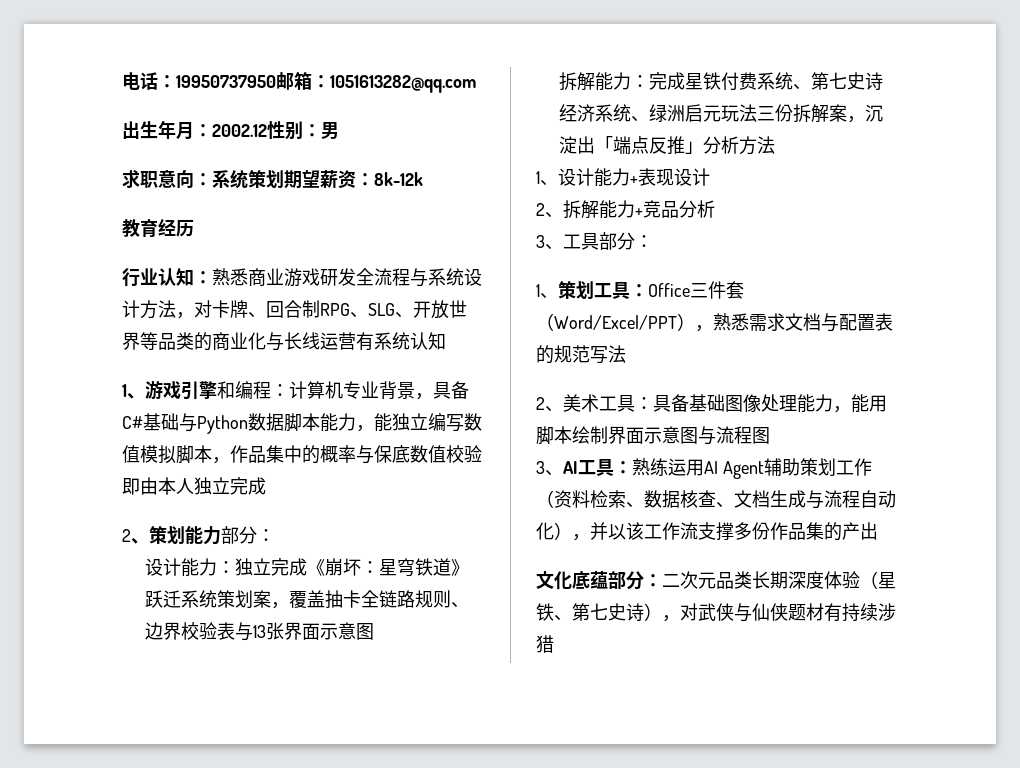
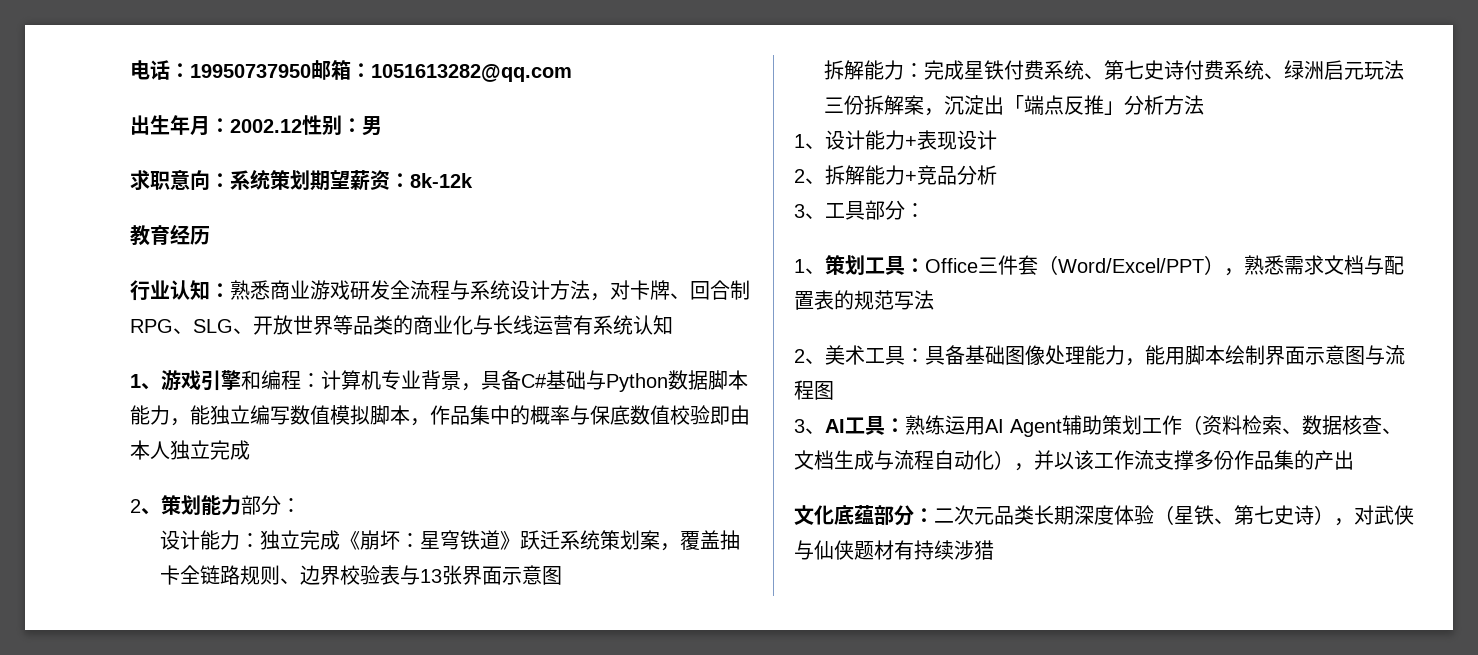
[558,104,595,122] 经济 -> [1184,60,1225,80] 付费

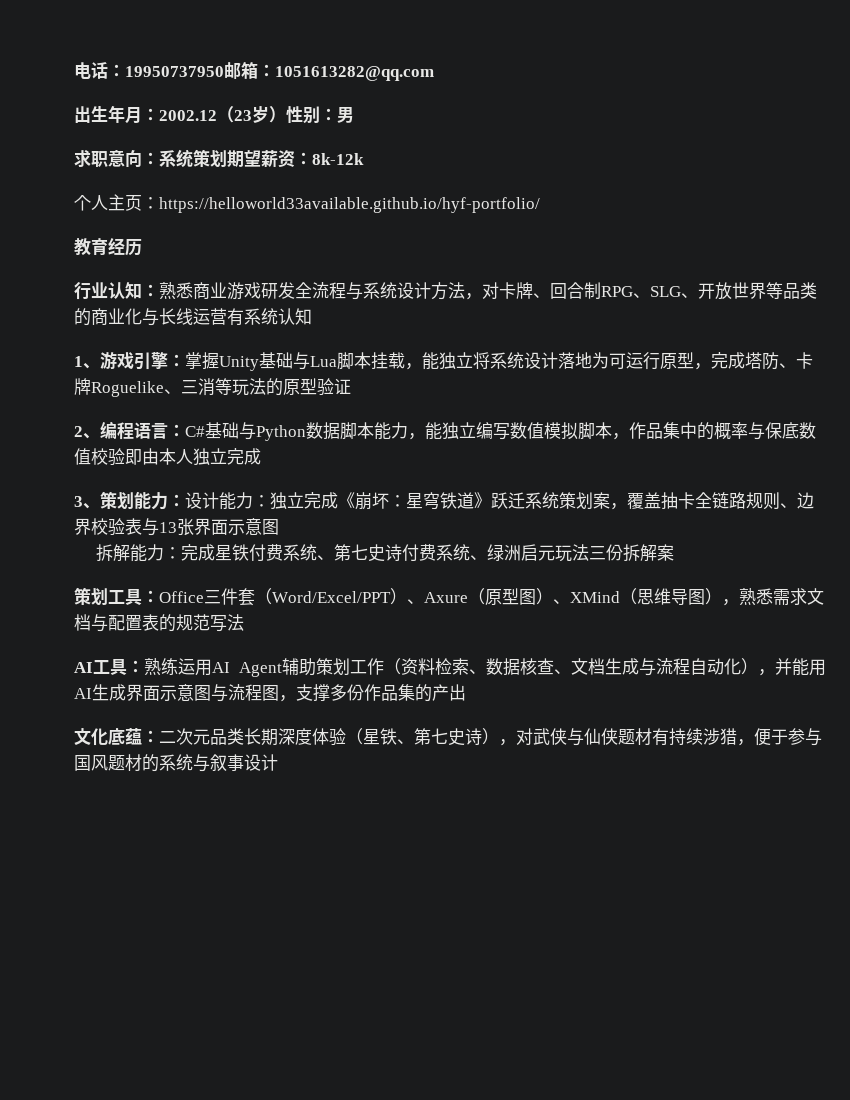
(302, 126) none -> [217,106,286,123] （23岁）
(473, 180) none -> [74,194,540,213] // 个人主页：https://helloworld33available.github.io/hyf-portfolio/
[241,370,521,391] 和编程：计算机专业背景，具备 -> [168,352,813,371] [74,378,351,397] [74,421,185,440] ：掌握Unity基础与Lua脚本挂载，能独立将系统设计落地为可运行原型，完成塔防、卡牌Roguelike、三消等玩法的原型验证 // 2、编程语言：
[130,499,141,513] 2 -> [74,496,83,507] 3
[241,495,301,515] 部分： // -> [168,494,185,507] ：
[924,95,1205,116] [794,130,997,150] [794,165,997,185] [794,200,925,220] [794,259,825,274] ，沉淀出「端点反推」分析方法 // 1、设计能力+表现设计 // 2、拆解能力+竞品分析 // 3、工具部分： // 1、 -> (674, 552) //
(1224, 265) none -> [407,588,722,605] 、Axure（原型图）、XMind（思维导图）
[794,345,1405,366] [794,380,834,400] [794,419,825,434] 2、美术工具：具备基础图像处理能力，能用脚本绘制界面示意图与流程图 // 3、 -> (244, 622) none
[1054,450,1154,470] 以该工作流 -> [792,658,826,676] [74,684,296,702] 能用AI生成界面示意图与流程图，
[874,505,914,526] 部分 -> (142, 736) none
(994, 550) none -> [737,728,822,746] [74,754,278,772] ，便于参与国风题材的系统与叙事设计

